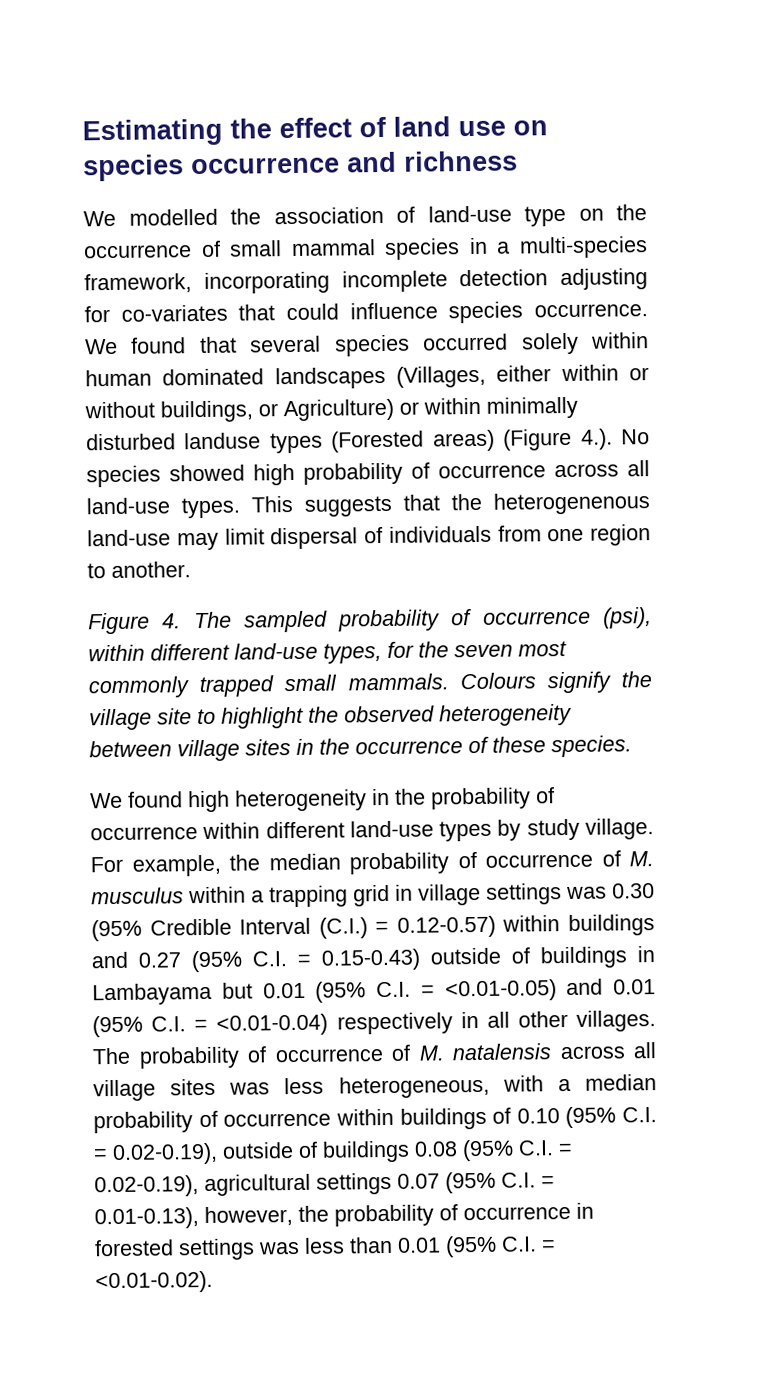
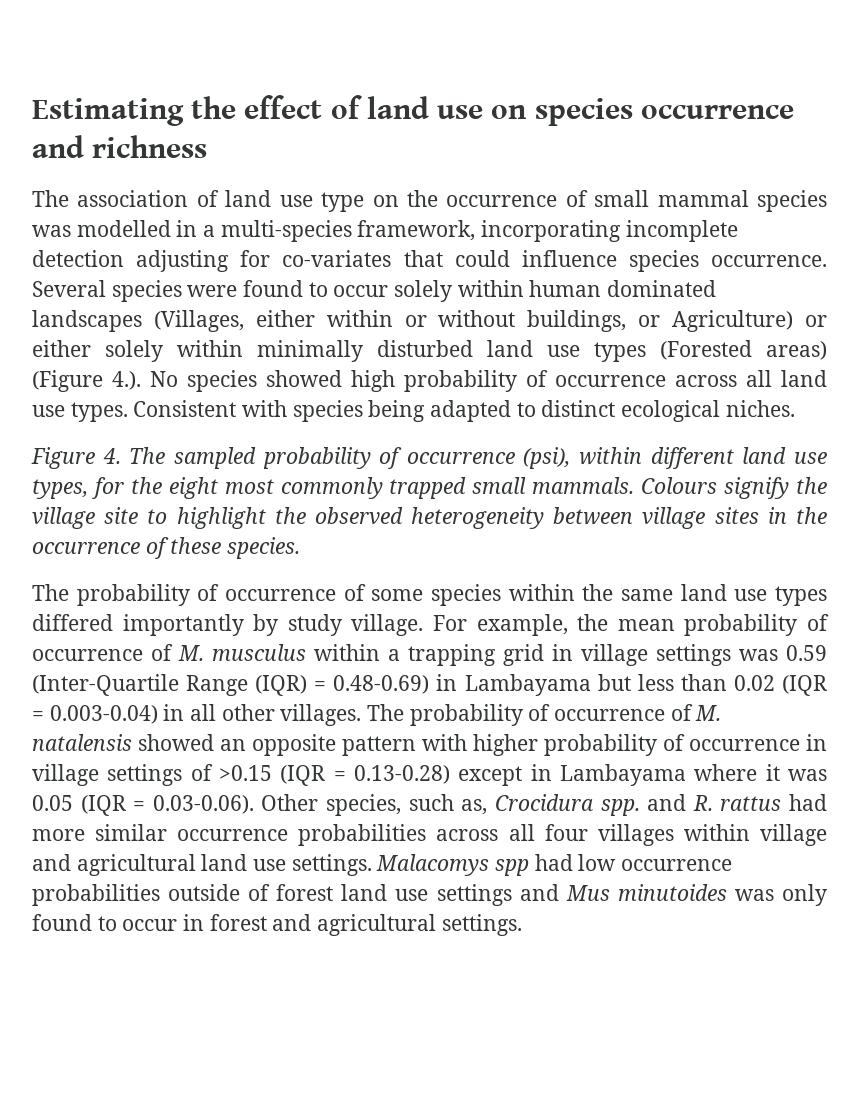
[83,205,512,227] We modelled the association of land-use -> [32,190,313,207] The association of land use
(461, 249) none -> [32,220,171,237] was modelled
[85,333,509,357] We found that several species occurred -> [32,280,389,302] Several species were found to occur
(419, 408) none -> [32,340,163,362] either solely
[184,432,262,450] landuse -> [487,340,580,357] land use
[86,492,650,519] [87,524,651,551] [87,561,191,579] land-use types. This suggests that the heterogenenous land-use may limit dispersal of individuals from one region to another. -> [781,370,827,387] [32,400,795,422] land use types. Consistent with species being adapted to distinct ecological niches.
[234,642,318,660] land-use -> [742,447,827,464] land use
[454,644,513,658] seven -> [168,477,218,499] eight
[90,787,555,813] [90,820,493,842] We found high heterogeneity in the probability of occurrence within different land-use types -> [32,584,827,606] [32,614,244,636] The probability of occurrence of some species within the same land use types differed importantly
[268,853,341,871] median -> [617,619,675,631] mean
[612,883,655,899] [91,914,655,942] [91,946,655,973] [92,978,656,1006] [92,1012,453,1038] 0.30 (95% Credible Interval (C.I.) = 0.12-0.57) within buildings and 0.27 (95% C.I. = 0.15-0.43) outside of buildings in Lambayama but 0.01 (95% C.I. = <0.01-0.05) and 0.01 (95% C.I. = <0.01-0.04) respectively -> [786,645,827,661] [32,674,828,696] [32,705,158,724] 0.59 (Inter-Quartile Range (IQR) = 0.48-0.69) in Lambayama but less than 0.02 (IQR = 0.003-0.04)
[559,1042,656,1060] [93,1074,657,1102] [93,1106,657,1134] [93,1139,573,1166] [94,1171,555,1198] [94,1202,594,1230] [94,1235,556,1261] [95,1270,213,1294] across all village sites was less heterogeneous, with a median probability of occurrence within buildings of 0.10 (95% C.I. = 0.02-0.19), outside of buildings 0.08 (95% C.I. = 0.02-0.19), agricultural settings 0.07 (95% C.I. = 0.01-0.13), however, the probability of occurrence in forested settings was less than 0.01 (95% C.I. = <0.01-0.02). -> [138,734,827,756] [32,764,828,786] [32,794,827,816] [32,824,827,846] [32,854,733,876] [32,884,827,906] [32,914,522,936] showed an opposite pattern with higher probability of occurrence in village settings of >0.15 (IQR = 0.13-0.28) except in Lambayama where it was 0.05 (IQR = 0.03-0.06). Other species, such as, Crocidura spp. and R. rattus had more similar occurrence probabilities across all four villages within village and agricultural land use settings. Malacomys spp had low occurrence probabilities outside of forest land use settings and Mus minutoides was only found to occur in forest and agricultural settings.

